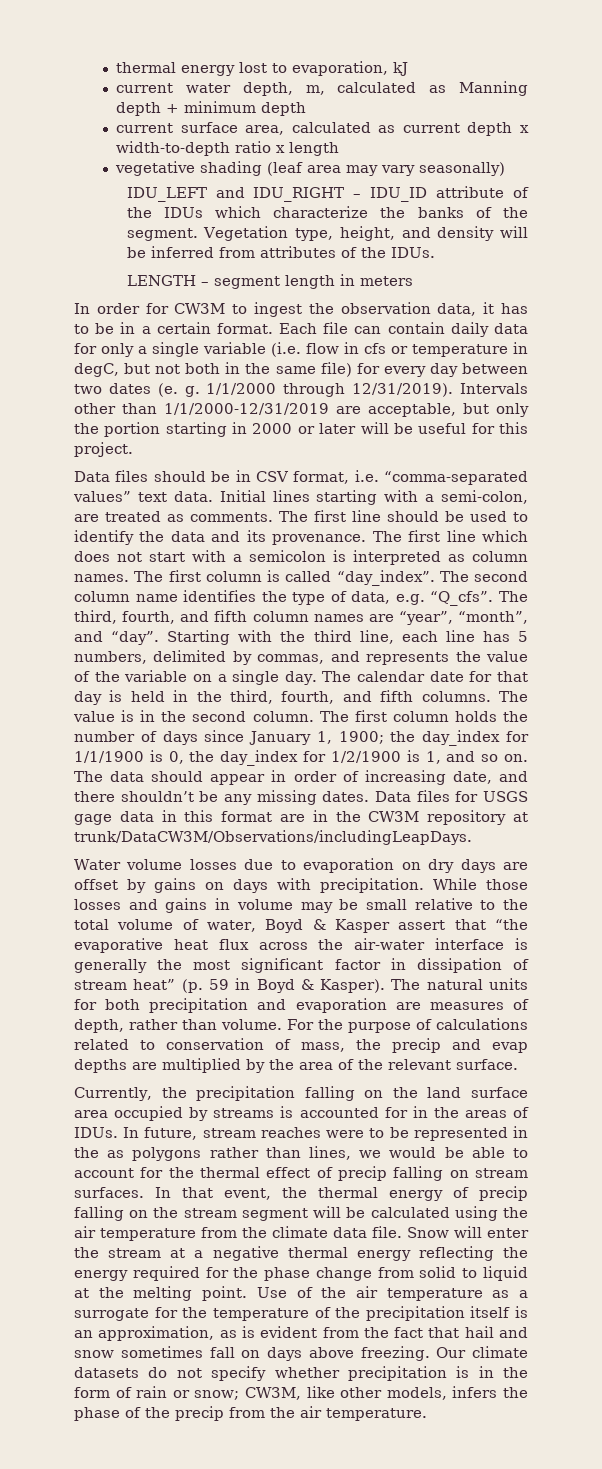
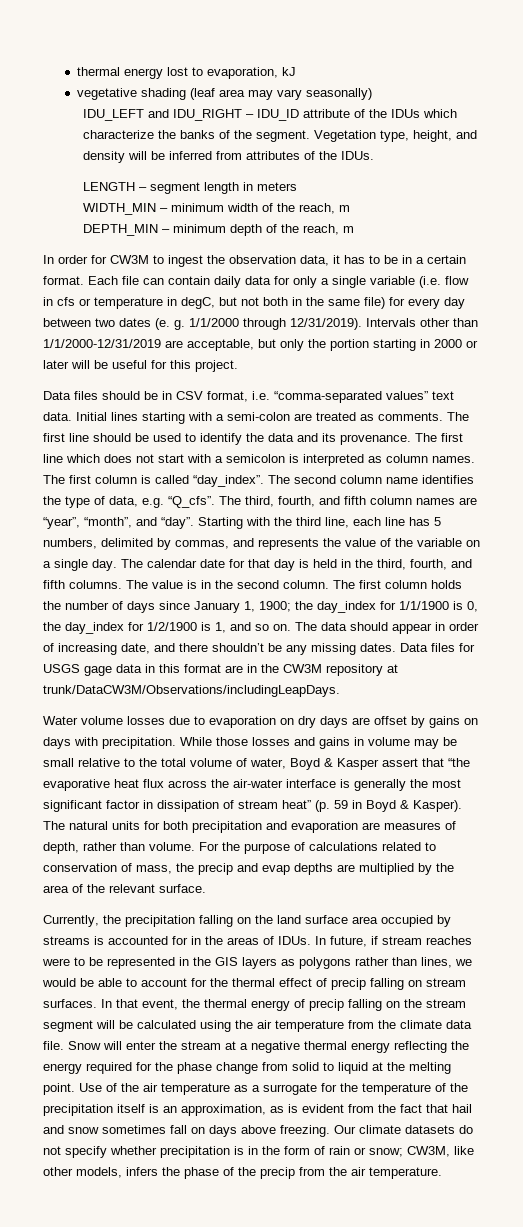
[116,81,528,96] [116,101,307,116] [116,122,529,136] [116,141,340,156] // current water depth, m, calculated as Manning depth + minimum depth // current surface area, calculated as current depth x width-to-depth ratio x length -> (297, 71) none
(413, 281) none -> [82,203,350,215] [82,224,354,236] // WIDTH_MIN – minimum width of the reach, m // DEPTH_MIN – minimum depth of the reach, m
[441,490,528,504] semi-colon, -> [227,412,290,421] semi-colon
(198, 1133) none -> [371,936,378,945] if
(99, 1152) none -> [215,957,277,969] GIS layers

